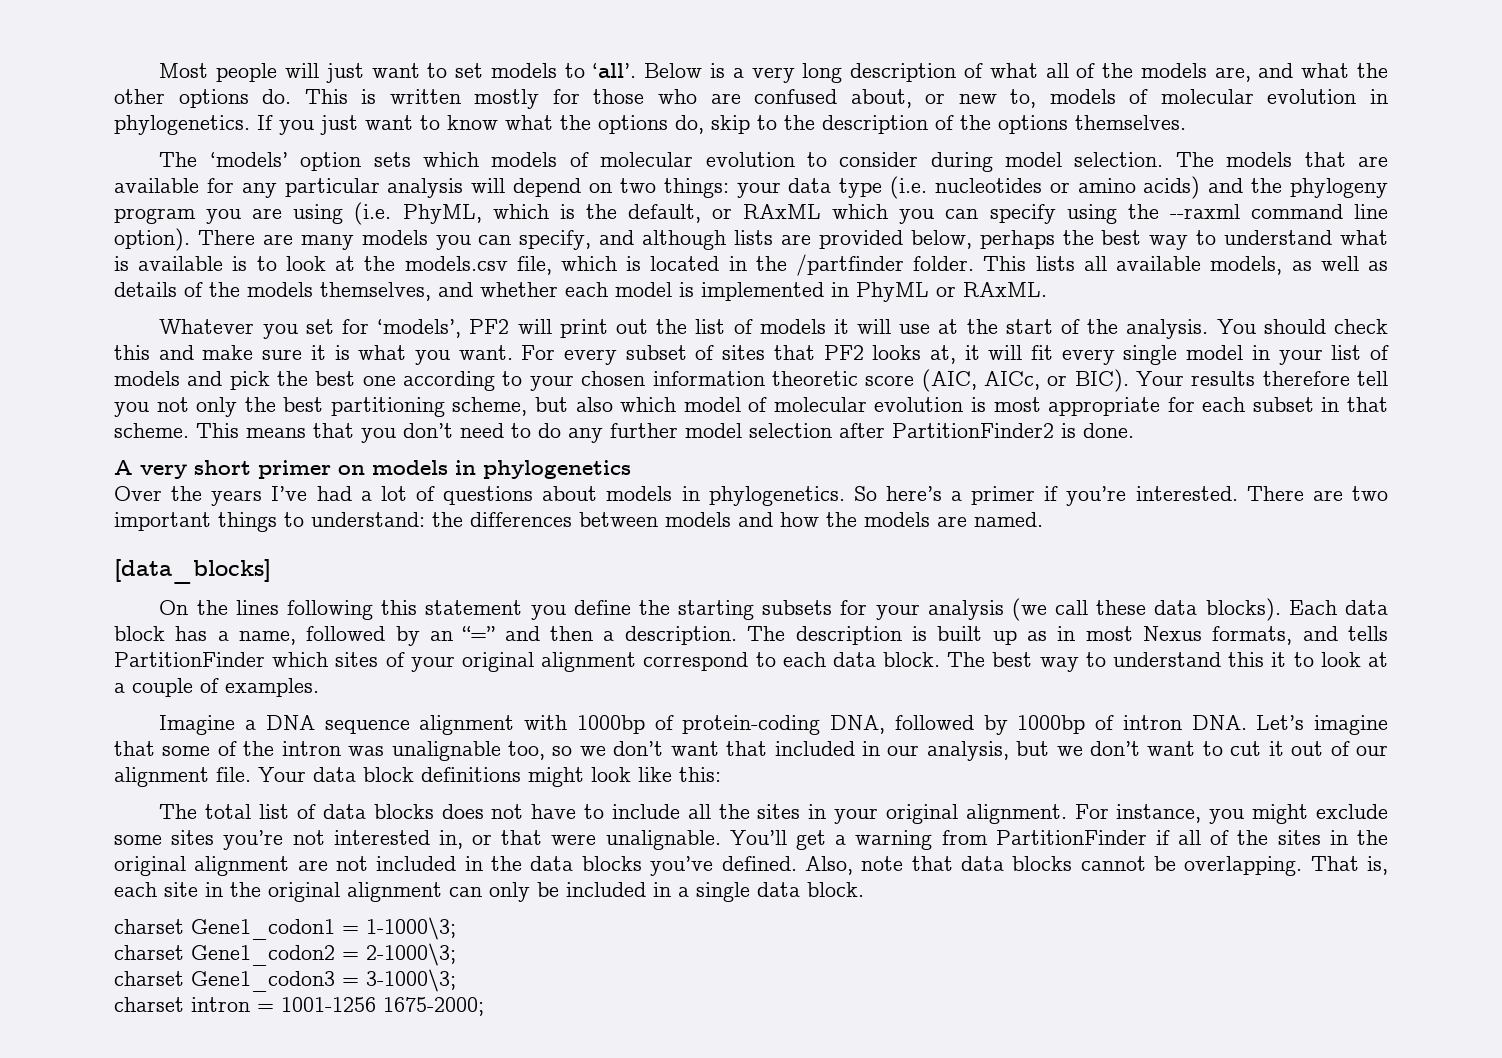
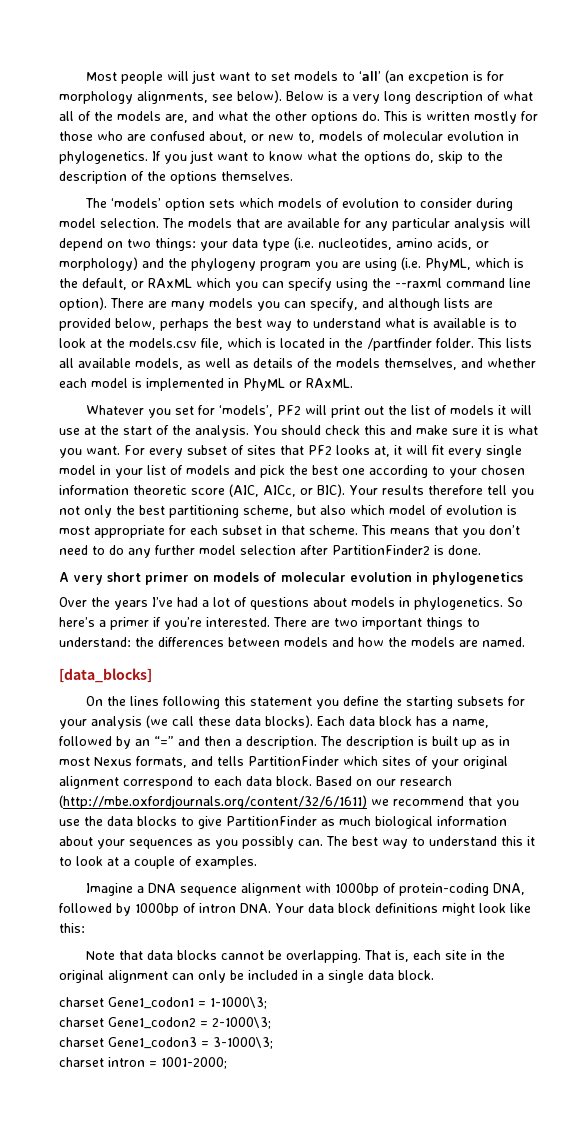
[592,63,637,78] ‘all’. -> [359,70,505,84] [59,90,282,104] ‘all’ (an excpetion is for morphology alignments, see below).
[600,152,694,167] molecular -> (340, 203) none
[934,176,1201,199] nucleotides or amino acids) -> [318,238,489,250] [59,257,138,271] nucleotides, amino acids, or morphology)
[773,397,867,412] molecular -> (443, 510) none
(448, 467) none -> [263,572,412,582] of molecular evolution
(941, 659) none -> [316,776,452,786] [59,795,519,809] [59,816,507,829] [59,836,323,849] Based on our research (http://mbe.oxfordjournals.org/content/32/6/1611) we recommend that you use the data blocks to give PartitionFinder as much biological information about your sequences as you possibly can.
[1256,715,1389,735] [114,741,1388,761] [114,767,251,787] Let’s imagine that some of the intron was unalignable too, so we don’t want that included in our analysis, but we don’t want to cut it out of our alignment file. -> (271, 908) none
[159,804,1389,824] [114,830,1389,850] [114,856,904,876] The total list of data blocks does not have to include all the sites in your original alignment. For instance, you might exclude some sites you’re not interested in, or that were unalignable. You’ll get a warning from PartitionFinder if all of the sites in the original alignment are not included in the data blocks you’ve defined. Also, note -> [86,951,116,960] Note
[281,997,484,1016] 1001-1256 1675-2000; -> [161,1057,227,1069] 1001-2000;

